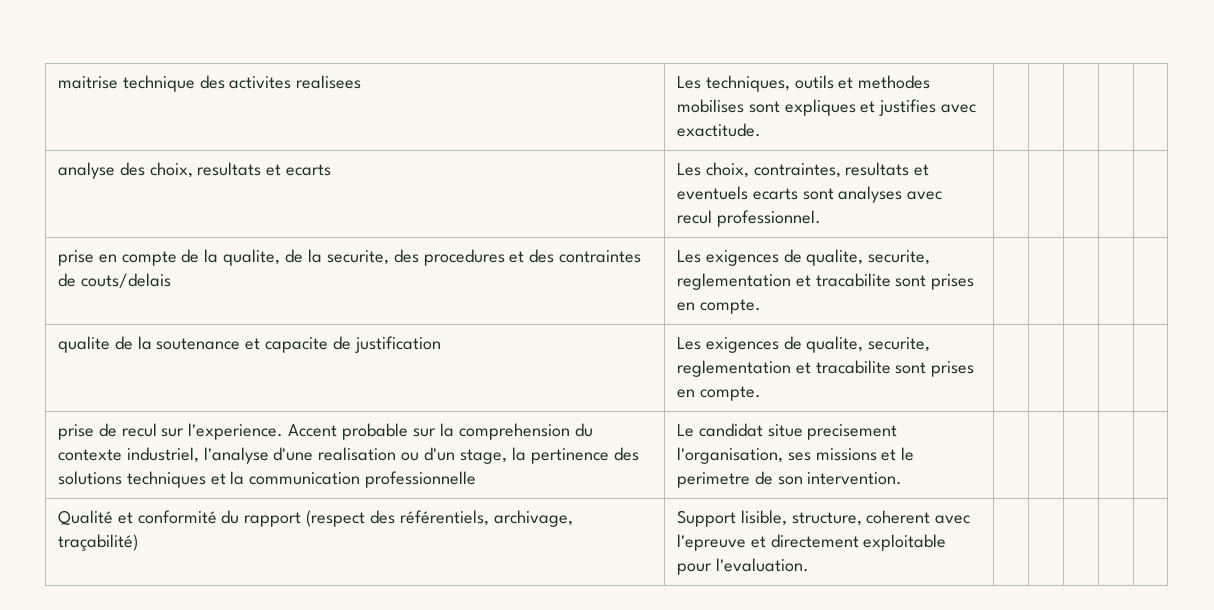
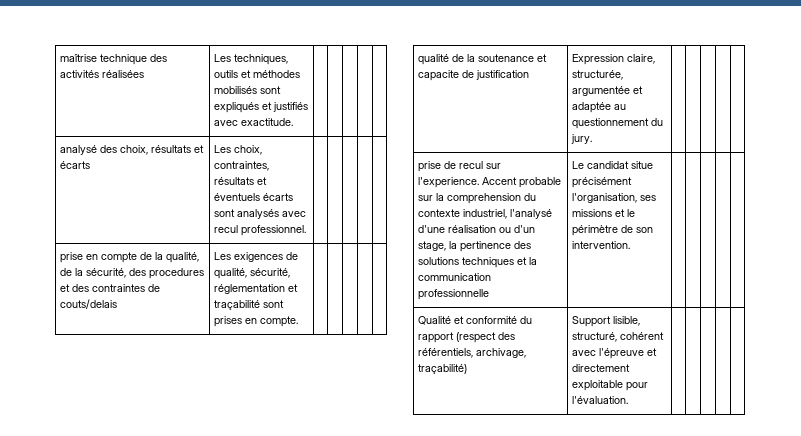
[57,76,118,89] maitrise -> [59,54,97,62] maîtrise
[229,75,362,89] activites realisees -> [59,70,144,78] activités réalisées
[858,75,931,89] [676,99,937,116] methodes mobilises sont expliques et justifies -> [252,70,300,78] [213,86,281,94] [213,102,308,113] méthodes mobilisés sont expliqués et justifiés
[57,162,115,179] analyse -> [59,145,97,155] analysé
[197,162,332,176] resultats et ecarts -> [150,145,204,153] [59,161,90,169] résultats et écarts
[845,162,930,176] [676,186,903,203] resultats et eventuels ecarts sont analyses -> [213,177,267,185] [213,193,293,201] [213,209,279,219] résultats et éventuels écarts sont analysés
[223,249,389,266] qualite, de la securite, -> [165,252,199,263] [59,268,126,278] qualité, de la sécurité,
[806,249,931,266] [676,273,975,290] [676,299,761,314] [57,336,110,353] qualite, securite, reglementation et tracabilite sont prises en compte. | | | | | // qualite -> [213,268,290,279] [213,284,298,294] [213,300,284,310] [213,316,298,327] [417,54,449,65] qualité, sécurité, réglementation et traçabilité sont prises en compte. | | | | | // qualité
[676,336,931,353] [676,360,975,377] [676,386,761,401] Les exigences de qualite, securite, reglementation et tracabilite sont prises en compte. -> [571,54,655,65] [571,70,623,80] [571,86,643,96] [571,102,626,113] [571,118,663,129] [570,134,592,144] Expression claire, structurée, argumentée et adaptée au questionnement du jury.
[203,447,397,464] l'analyse d'une realisation -> [509,209,552,219] [417,225,496,233] l'analysé d'une réalisation
[807,424,898,440] precisement -> [571,177,632,188] précisément
[676,472,750,488] perimetre -> [571,225,618,236] périmètre
[791,510,971,526] [676,534,746,551] structure, coherent avec l'epreuve -> [571,332,664,342] [571,348,644,359] structuré, cohérent avec l'épreuve
[715,558,809,572] l'evaluation. -> [571,396,628,404] l'évaluation.

